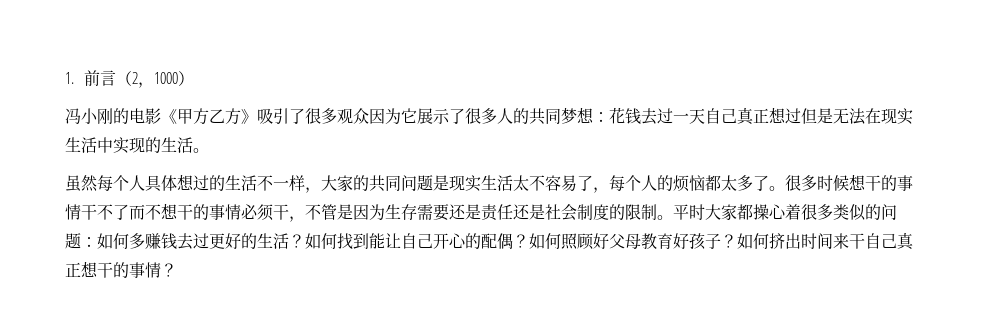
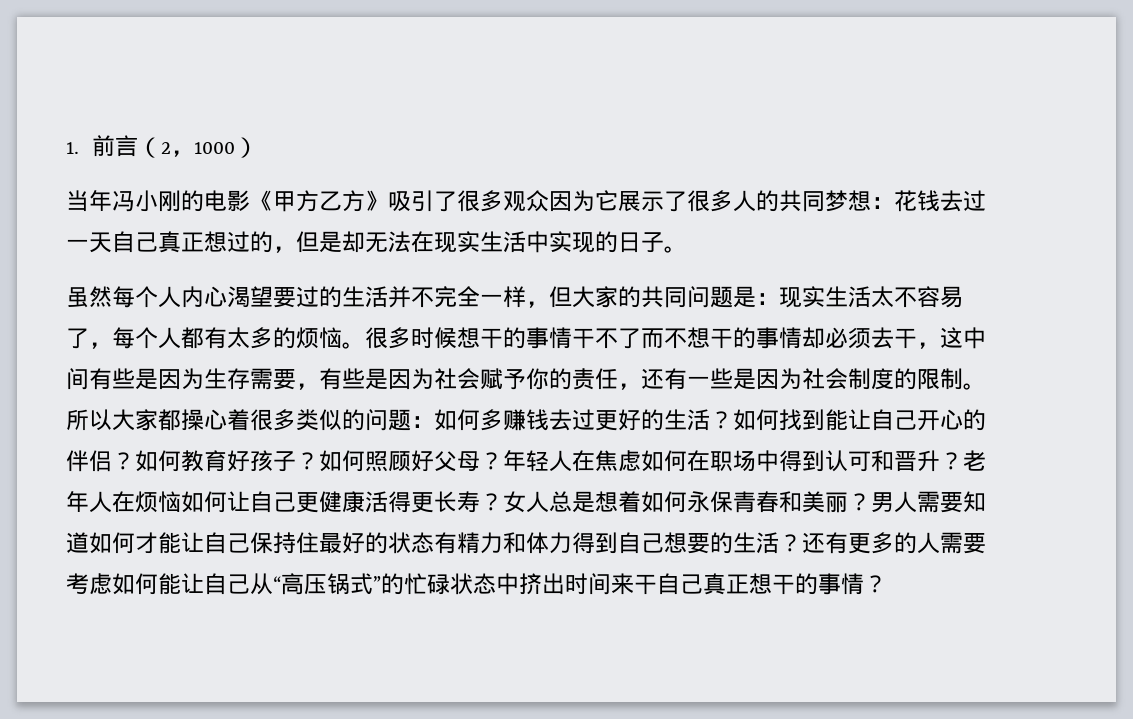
(194, 78) none -> [66,190,112,212] 当年
[801,108,833,124] 但是 -> [250,231,365,253] 的，但是却
[161,137,193,153] 生活 -> [618,232,664,253] 日子
[145,174,321,193] 具体想过的生活不一样， -> [181,286,572,308] 内心渴望要过的生活并不完全一样，但
(449, 183) none -> [756,293,779,305] ：
[657,175,769,192] 的烦恼都太多了 -> [181,327,342,349] 都有太多的烦恼
[241,204,545,222] 必须干，不管是因为生存需要还是责任还是 -> [802,327,986,349] [66,368,802,390] 却必须去干，这中间有些是因为生存需要，有些是因为社会赋予你的责任，还有一些是因为
[673,204,705,220] 平时 -> [66,409,112,431] 所以
[481,233,769,250] 配偶？如何照顾好父母教育好孩子？如何 -> [66,450,986,472] [66,491,986,513] [66,532,986,554] [66,573,519,595] 伴侣？如何教育好孩子？如何照顾好父母？年轻人在焦虑如何在职场中得到认可和晋升？老年人在烦恼如何让自己更健康活得更长寿？女人总是想着如何永保青春和美丽？男人需要知道如何才能让自己保持住最好的状态有精力和体力得到自己想要的生活？还有更多的人需要考虑如何能让自己从“高压锅式”的忙碌状态中

